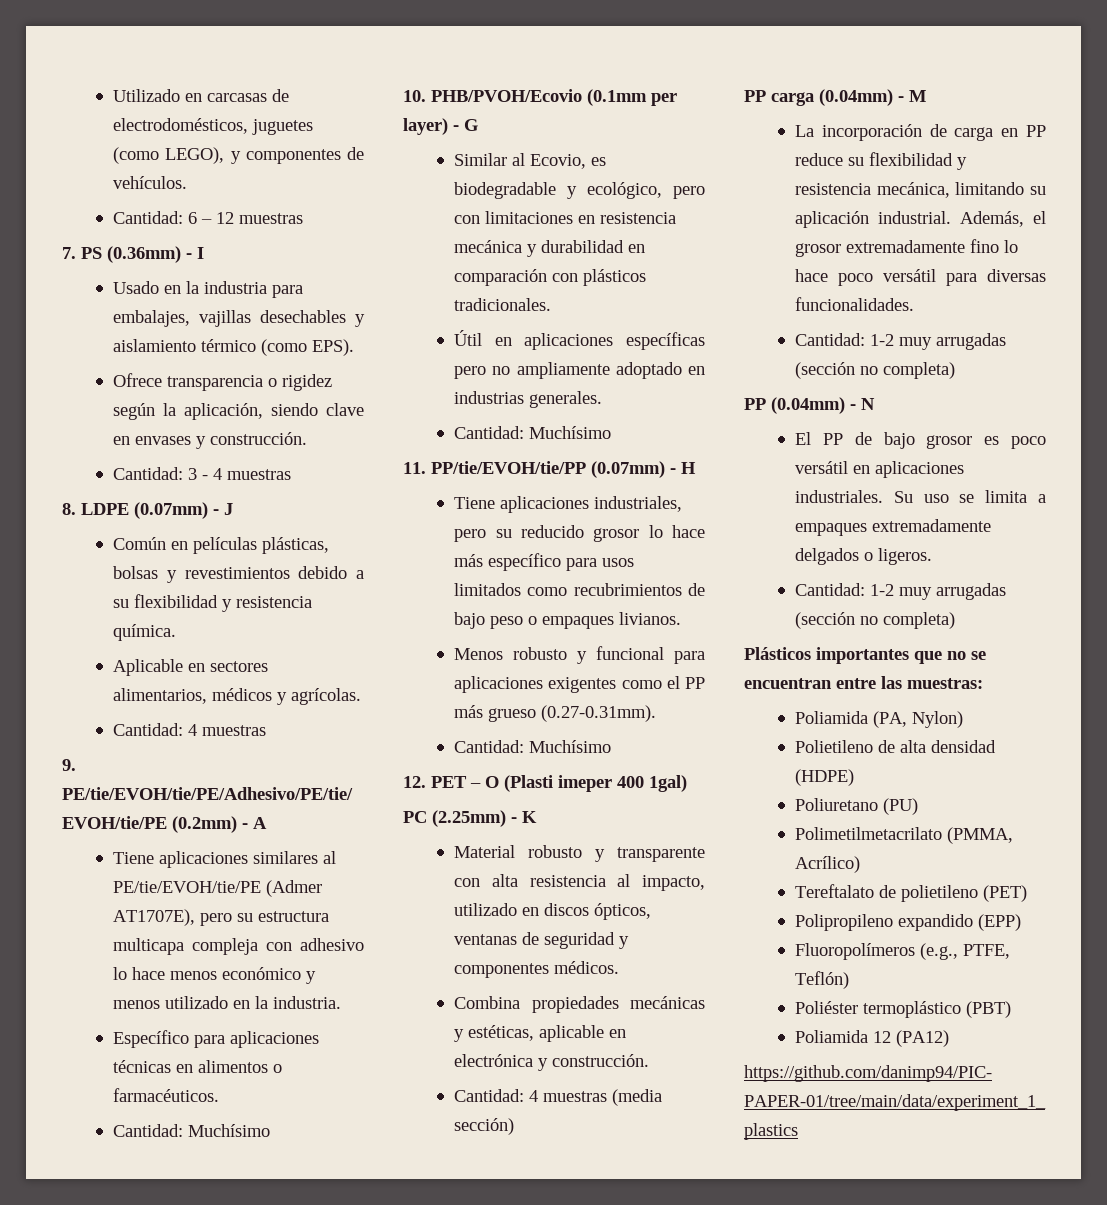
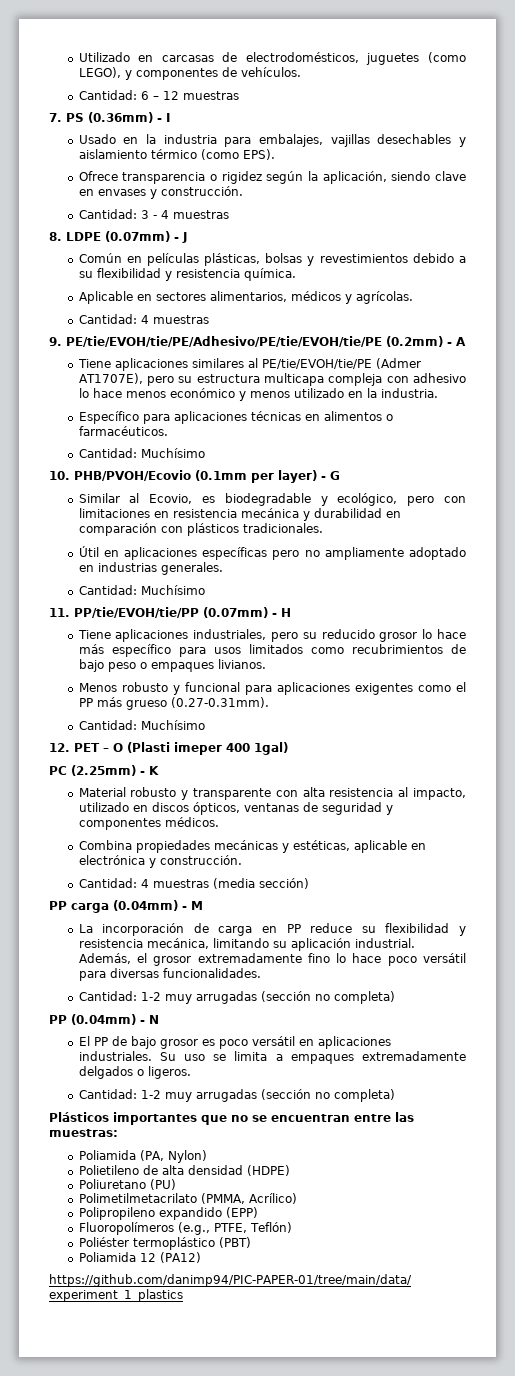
[795,884,1028,902] // Tereftalato de polietileno (PET) -> (297, 1198) none

